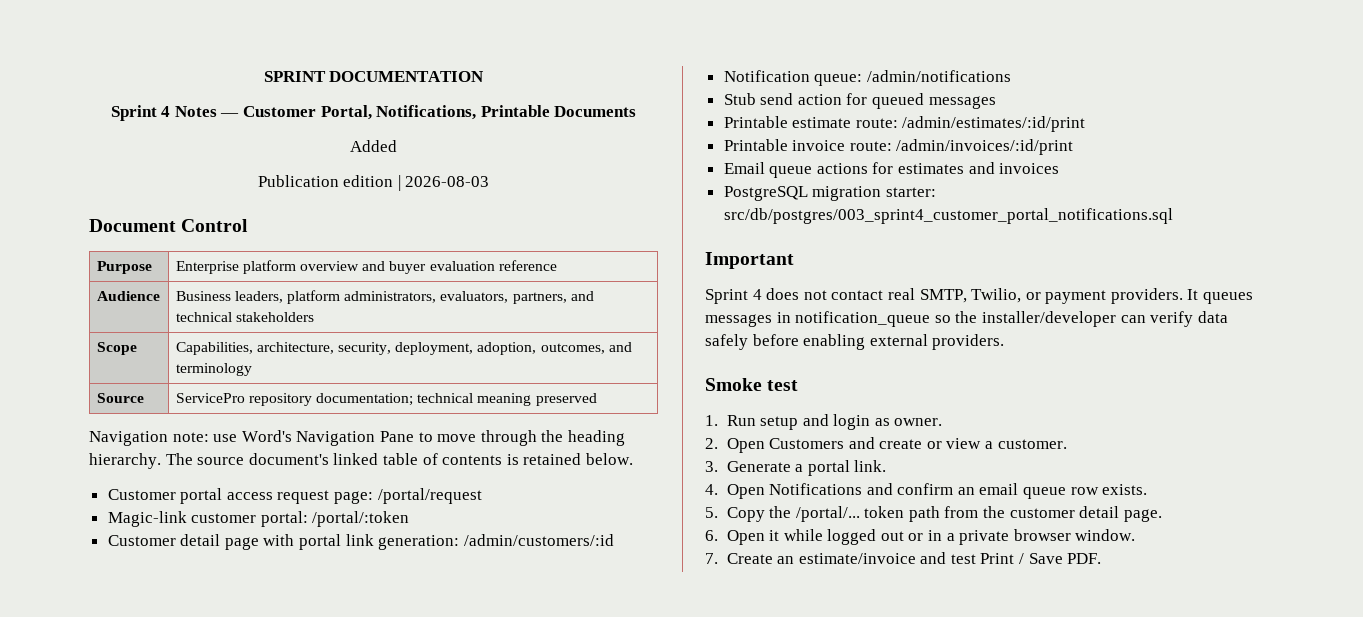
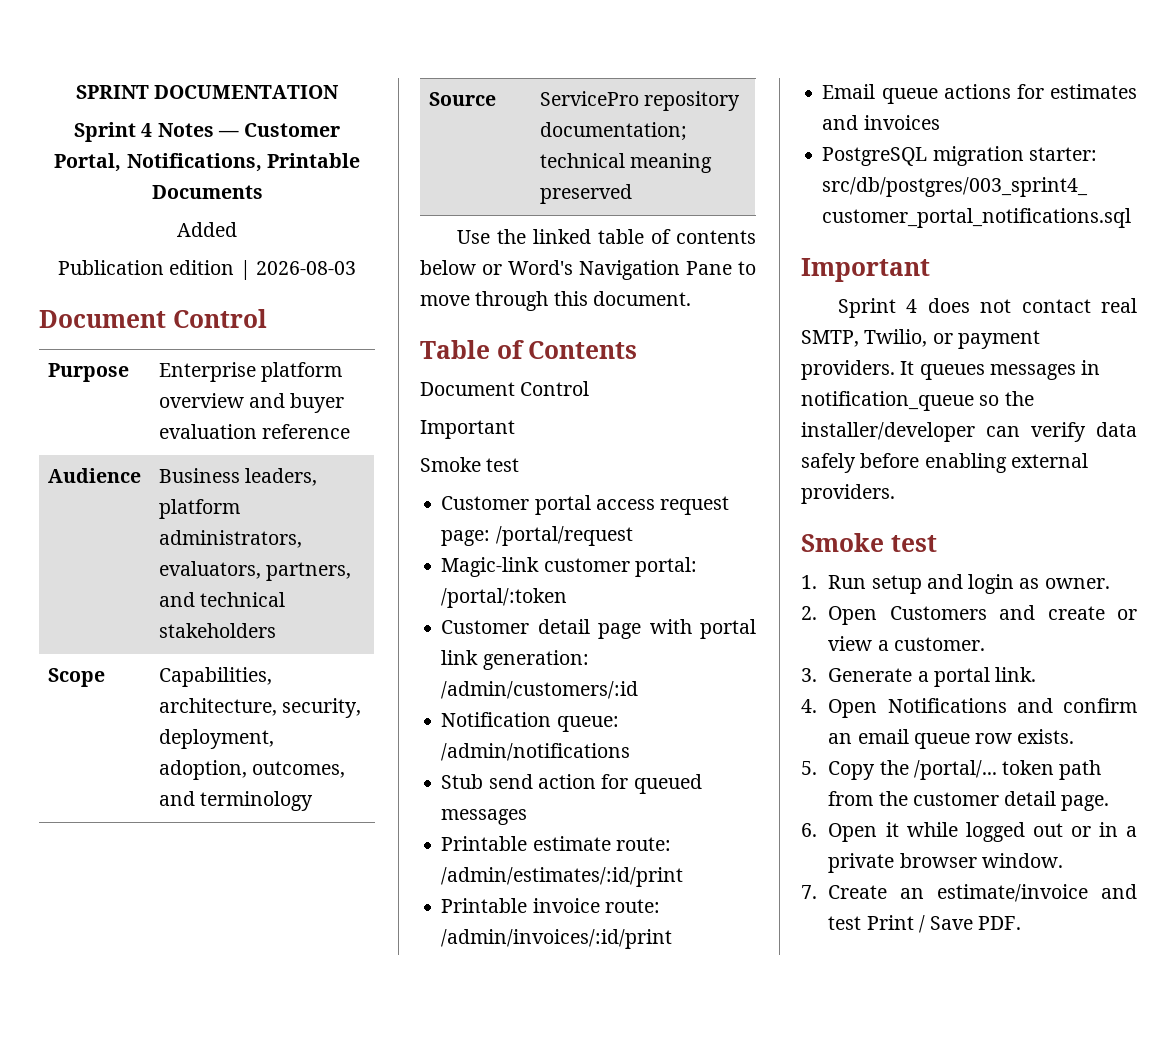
[89,431,238,446] Navigation note: use -> [456,229,756,244] [420,260,502,275] Use the linked table of contents below or
[541,430,625,446] [89,453,633,469] the heading hierarchy. The source document's linked table of contents is retained below. -> [553,291,691,306] [420,340,638,359] [420,381,590,396] [420,420,515,439] [420,457,520,472] this document. // Table of Contents // Document Control // Important // Smoke test

